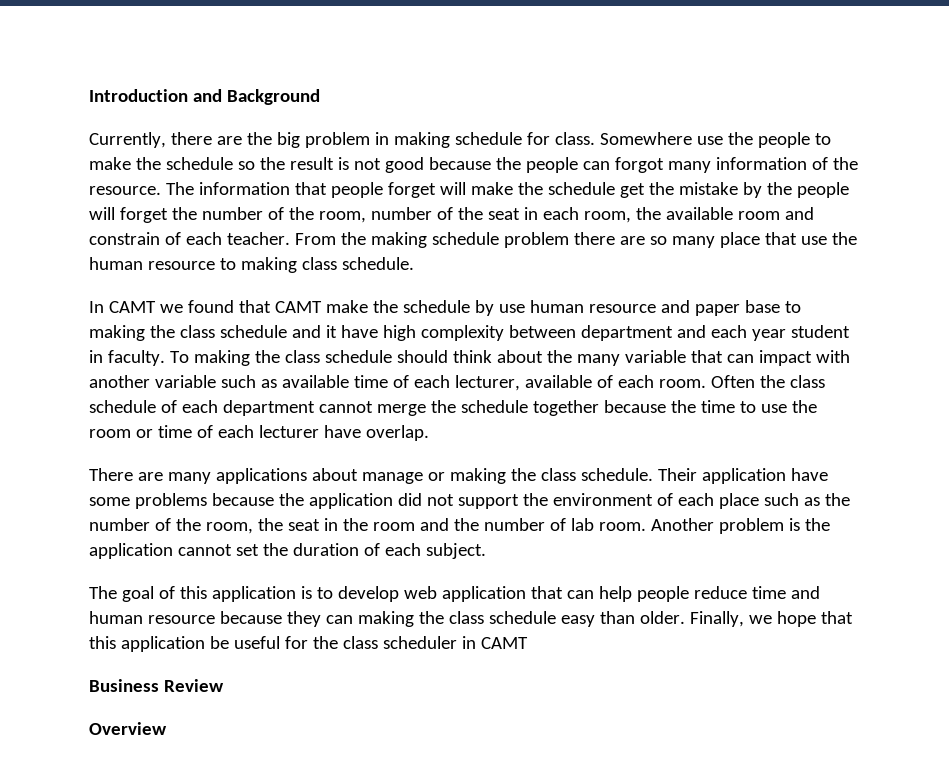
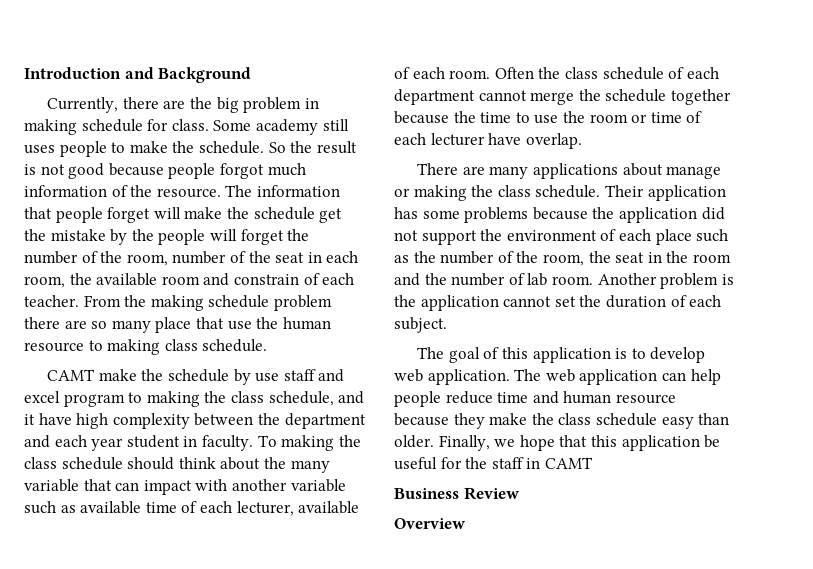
[599,132,753,145] Somewhere use the -> [213,119,349,135] [24,145,55,154] Some academy still uses
[165,157,255,170] schedule so -> [198,141,286,154] schedule. So
[495,157,711,173] the people can forgot many -> [168,163,306,179] people forgot much
[89,300,271,313] In CAMT we found that -> (268, 345) none
[529,300,780,316] human resource and paper base -> [283,369,345,382] [24,391,125,407] staff and excel program
[219,325,287,338] schedule -> [268,391,334,406] schedule,
(576, 331) none -> [257,413,280,425] the
[790,468,828,481] have -> [394,207,418,219] has
[441,586,563,602] application that -> [427,369,658,385] application. The web application
[325,611,414,627] can making -> [489,413,528,425] make
[342,636,457,649] class scheduler -> [491,457,524,469] staff

